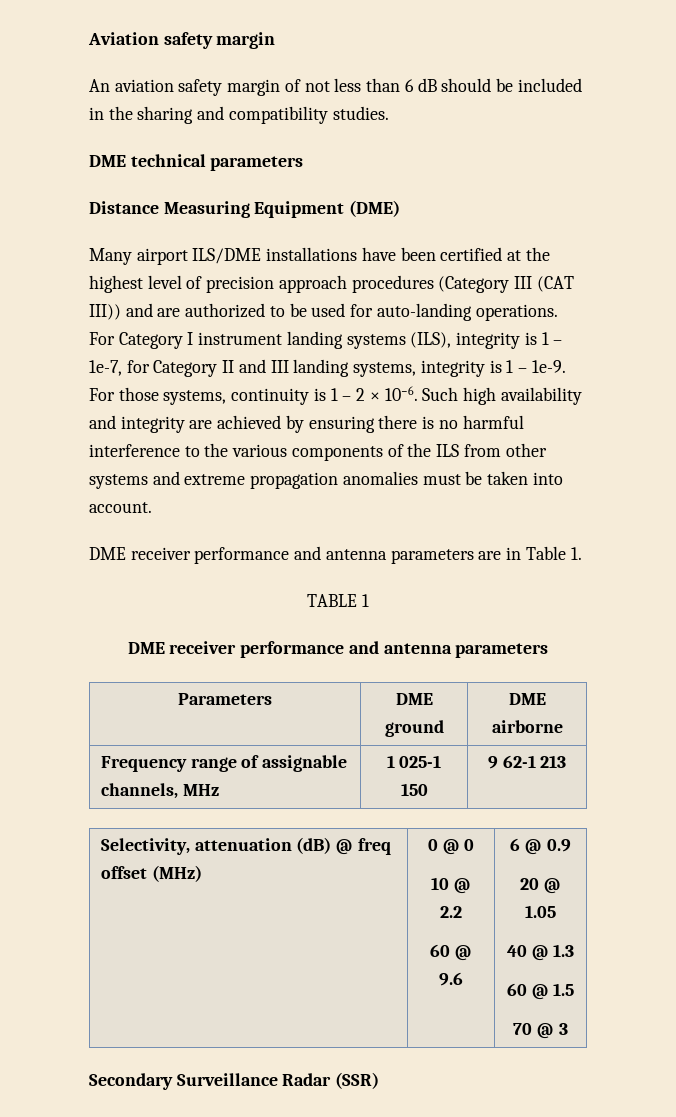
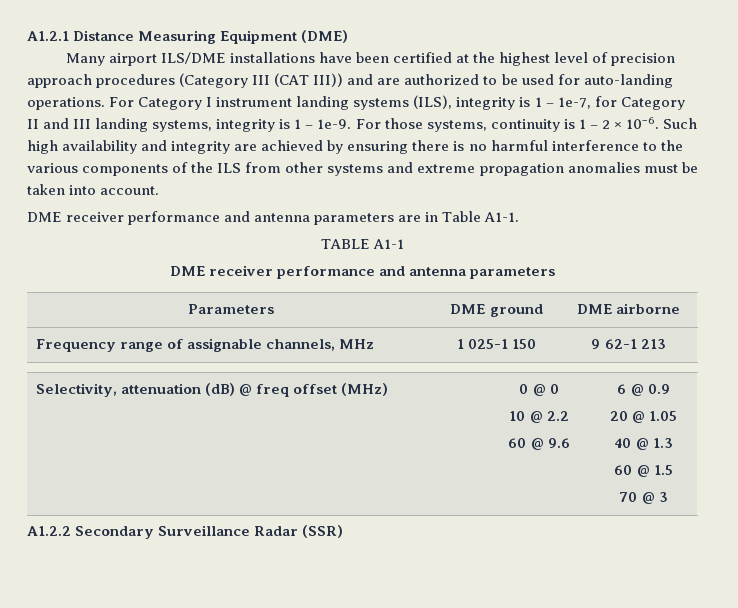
[88,32,276,49] [89,78,582,96] [89,106,389,124] [89,154,304,171] Aviation safety margin // An aviation safety margin of not less than 6 dB should be included in the sharing and compatibility studies. // DME technical parameters // -> [27,31,69,41] A1.2.1
[570,547,582,560] 1. -> [484,212,520,222] A1-1.
[361,594,369,607] 1 -> [373,239,405,249] A1-1
(568, 1029) none -> [27,526,71,536] A1.2.2

